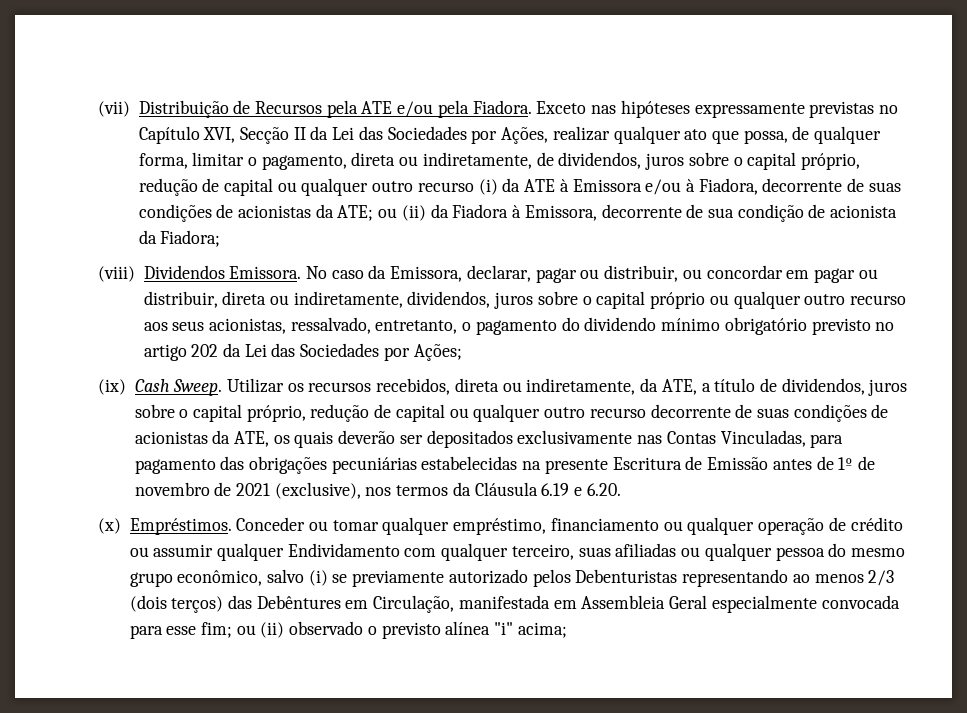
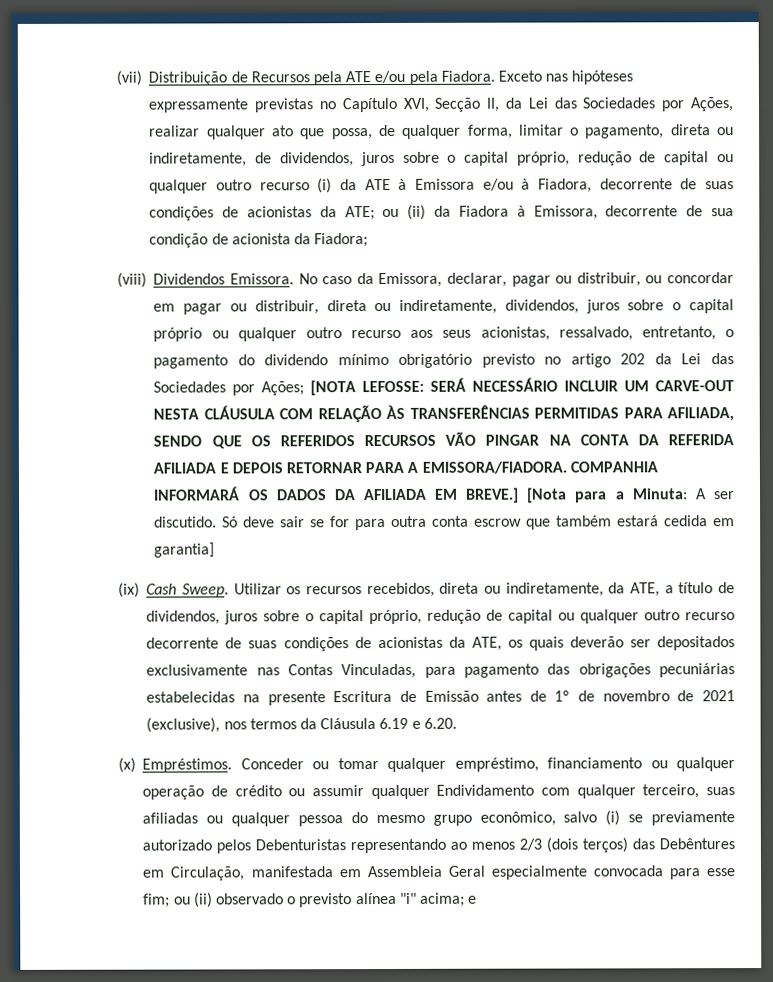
[293,127,306,140] II -> [486,97,501,112] II,
(462, 352) none -> [310,377,734,396] [153,404,734,423] [153,431,735,449] [153,461,658,474] [153,486,735,503] [154,515,735,531] [154,542,216,558] [NOTA LEFOSSE: SERÁ NECESSÁRIO INCLUIR UM CARVE-OUT NESTA CLÁUSULA COM RELAÇÃO ÀS TRANSFERÊNCIAS PERMITIDAS PARA AFILIADA, SENDO QUE OS REFERIDOS RECURSOS VÃO PINGAR NA CONTA DA REFERIDA AFILIADA E DEPOIS RETORNAR PARA A EMISSORA/FIADORA. COMPANHIA INFORMARÁ OS DADOS DA AFILIADA EM BREVE.] [Nota para a Minuta: A ser discutido. Só deve sair se for para outra conta escrow que também estará cedida em garantia]
(567, 630) none -> [468,895,478,904] e

